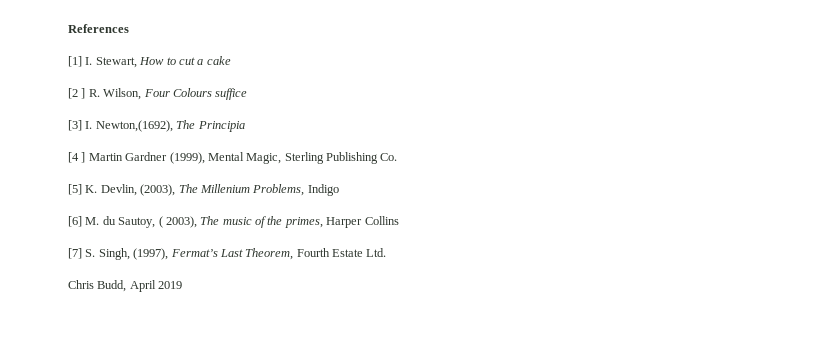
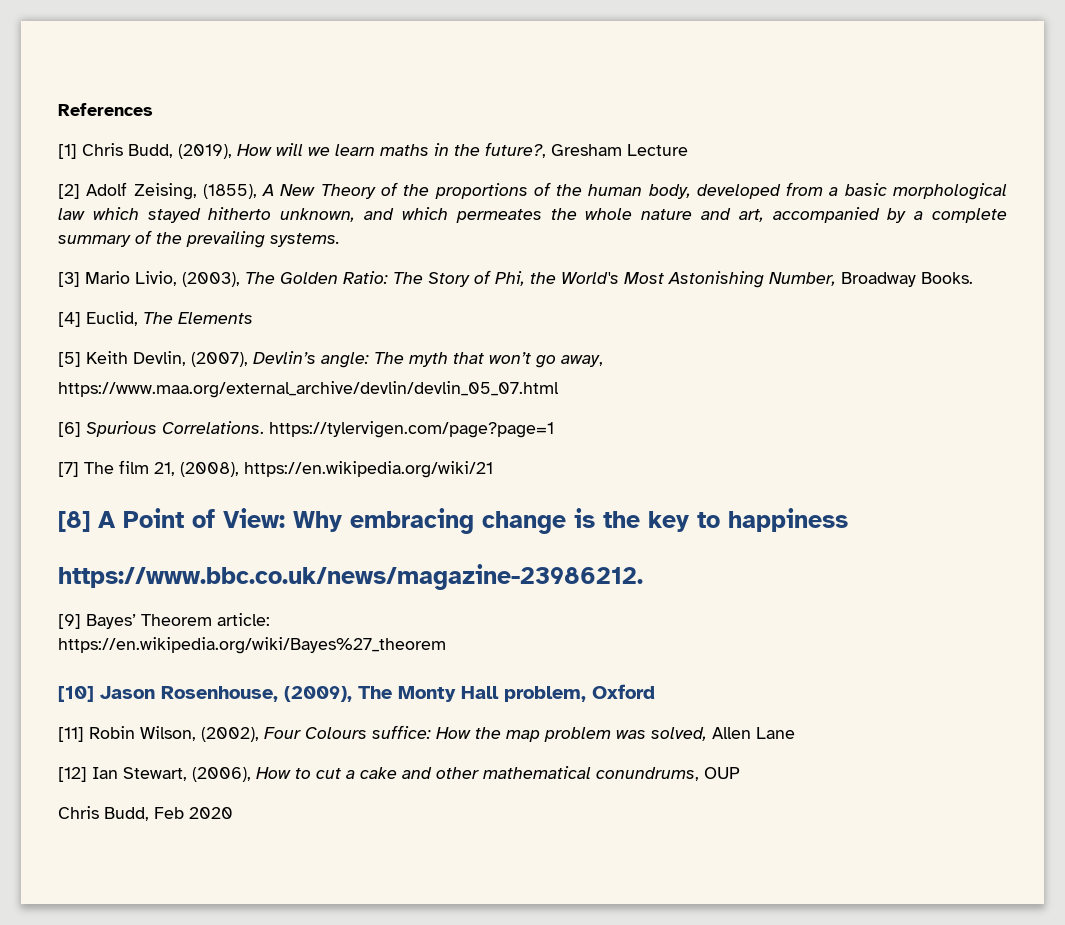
[85,57,137,68] I. Stewart, -> [82,142,688,159] [58,182,1008,200] [58,207,1007,223] [58,230,340,248] [58,270,973,288] [58,311,253,327] [58,351,603,368] [58,381,559,398] [58,421,554,438] [58,460,493,478] [58,508,848,534] [58,564,643,590] [58,613,270,629] [58,637,446,654] [58,684,655,702] [58,725,795,742] [58,767,251,782] Chris Budd, (2019), How will we learn maths in the future?, Gresham Lecture // [2] Adolf Zeising, (1855), A New Theory of the proportions of the human body, developed from a basic morphological law which stayed hitherto unknown, and which permeates the whole nature and art, accompanied by a complete summary of the prevailing systems. // [3] Mario Livio, (2003), The Golden Ratio: The Story of Phi, the World's Most Astonishing Number, Broadway Books. // [4] Euclid, The Elements // [5] Keith Devlin, (2007), Devlin’s angle: The myth that won’t go away, // https://www.maa.org/external_archive/devlin/devlin_05_07.html // [6] Spurious Correlations. https://tylervigen.com/page?page=1 // [7] The film 21, (2008), https://en.wikipedia.org/wiki/21 // [8] A Point of View: Why embracing change is the key to happiness // https://www.bbc.co.uk/news/magazine-23986212. // [9] Bayes’ Theorem article: // https://en.wikipedia.org/wiki/Bayes%27_theorem // [10] Jason Rosenhouse, (2009), The Monty Hall problem, Oxford // [11] Robin Wilson, (2002), Four Colours suffice: How the map problem was solved, Allen Lane // [12] Ian Stewart, (2006),
[68,88,248,100] [68,120,245,132] [68,152,398,164] [68,184,339,196] [68,216,399,228] [68,248,387,260] [68,280,183,292] // [2 ] R. Wilson, Four Colours suffice // [3] I. Newton,(1692), The Principia // [4 ] Martin Gardner (1999), Mental Magic, Sterling Publishing Co. // [5] K. Devlin, (2003), The Millenium Problems, Indigo // [6] M. du Sautoy, ( 2003), The music of the primes, Harper Collins // [7] S. Singh, (1997), Fermat’s Last Theorem, Fourth Estate Ltd. // Chris Budd, April 2019 -> [402,766,740,781] [58,806,233,821] and other mathematical conundrums, OUP // Chris Budd, Feb 2020

